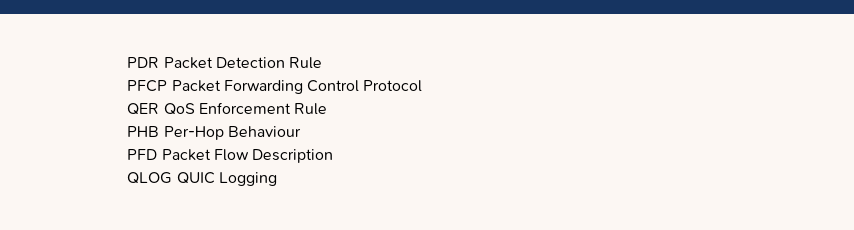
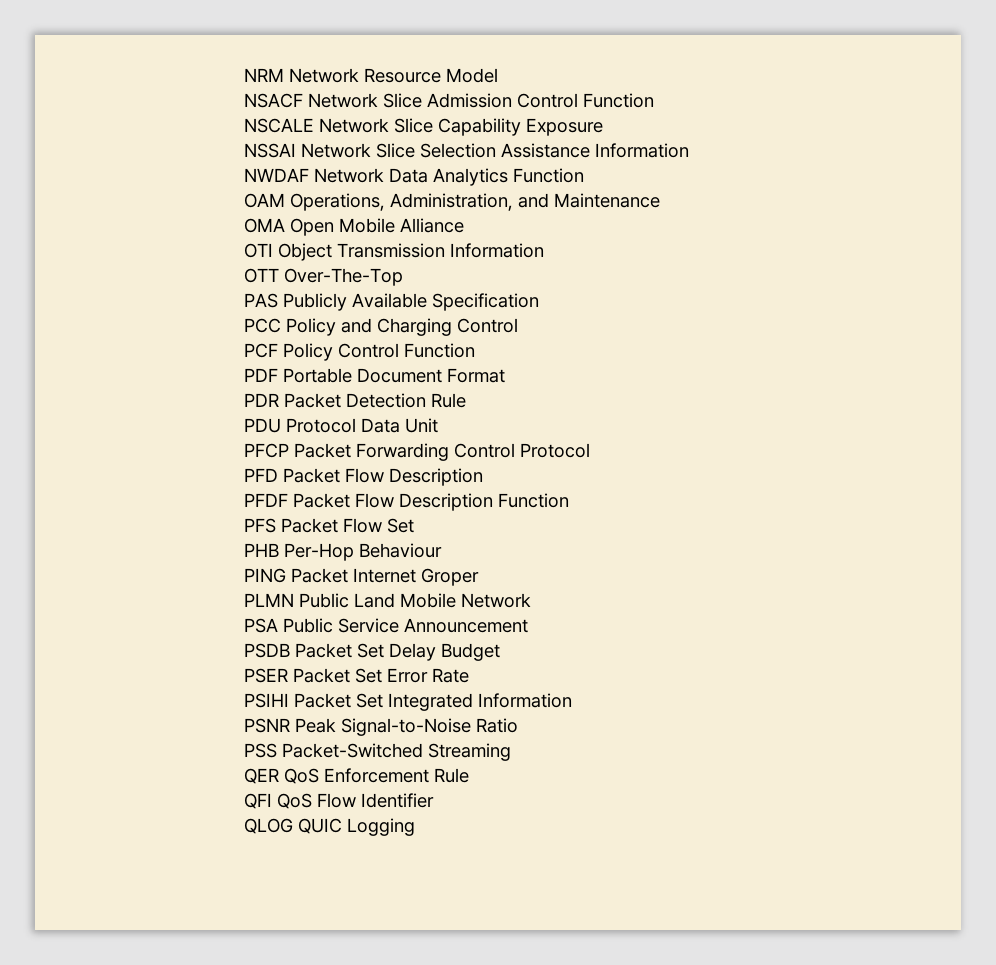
(127, 62) none -> [244,68,499,83] [244,93,655,108] [244,118,604,136] [244,143,690,158] [244,168,585,186] [244,193,661,211] [244,218,465,236] [244,243,545,261] [244,268,404,286] [244,293,540,311] [244,318,519,336] [244,343,476,361] [244,368,506,383] NRM Network Resource Model // NSACF Network Slice Admission Control Function // NSCALE Network Slice Capability Exposure // NSSAI Network Slice Selection Assistance Information // NWDAF Network Data Analytics Function // OAM Operations, Administration, and Maintenance // OMA Open Mobile Alliance // OTI Object Transmission Information // OTT Over-The-Top // PAS Publicly Available Specification // PCC Policy and Charging Control // PCF Policy Control Function // PDF Portable Document Format //
(323, 63) none -> [244,418,439,433] // PDU Protocol Data Unit
[127,102,328,115] [127,126,301,140] [127,149,334,163] QER QoS Enforcement Rule // PHB Per-Hop Behaviour // PFD Packet Flow Description -> [244,468,484,486] [244,493,570,511] [244,518,415,533] [244,543,443,561] [244,568,480,586] [244,593,532,608] [244,618,529,633] [244,643,501,661] [244,668,470,683] [244,693,573,711] [244,718,519,736] [244,743,512,761] [244,768,470,784] [244,793,435,809] PFD Packet Flow Description // PFDF Packet Flow Description Function // PFS Packet Flow Set // PHB Per-Hop Behaviour // PING Packet Internet Groper // PLMN Public Land Mobile Network // PSA Public Service Announcement // PSDB Packet Set Delay Budget // PSER Packet Set Error Rate // PSIHI Packet Set Integrated Information // PSNR Peak Signal-to-Noise Ratio // PSS Packet-Switched Streaming // QER QoS Enforcement Rule // QFI QoS Flow Identifier

